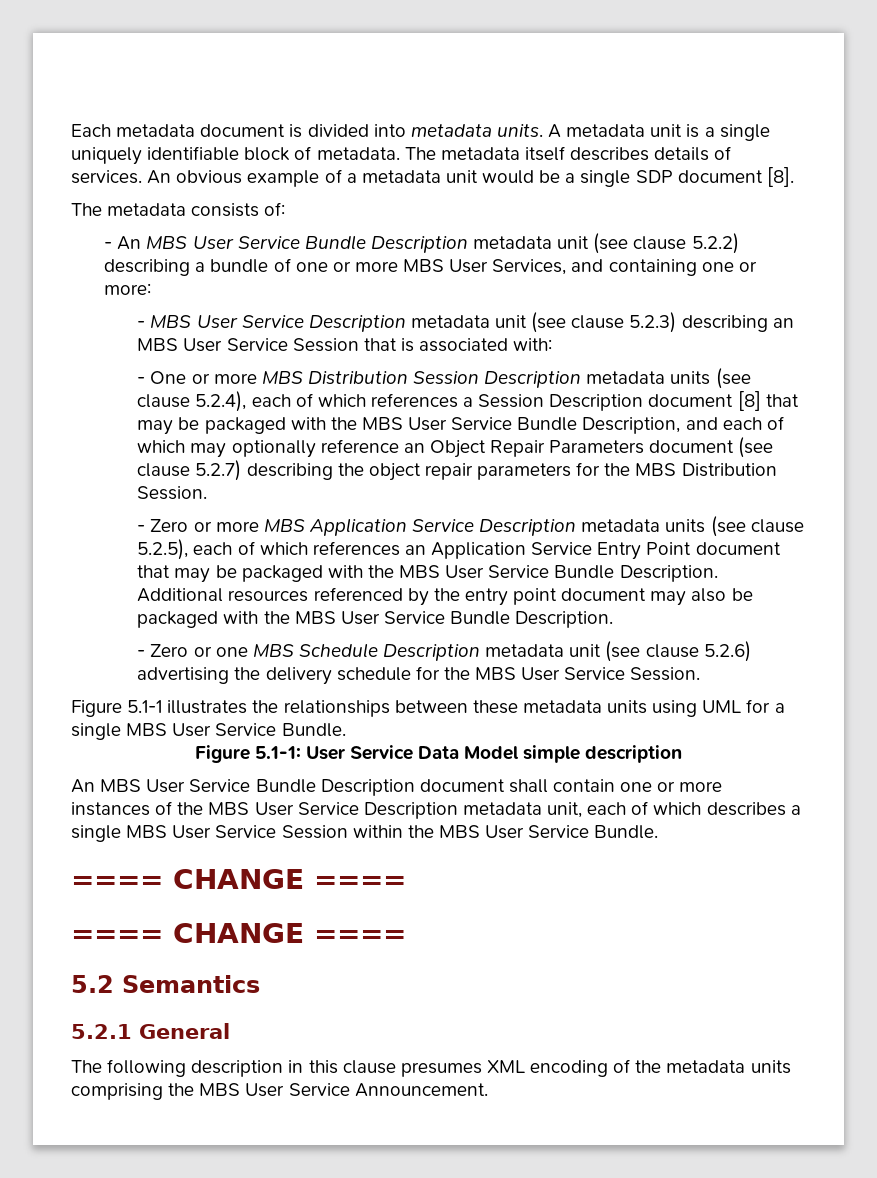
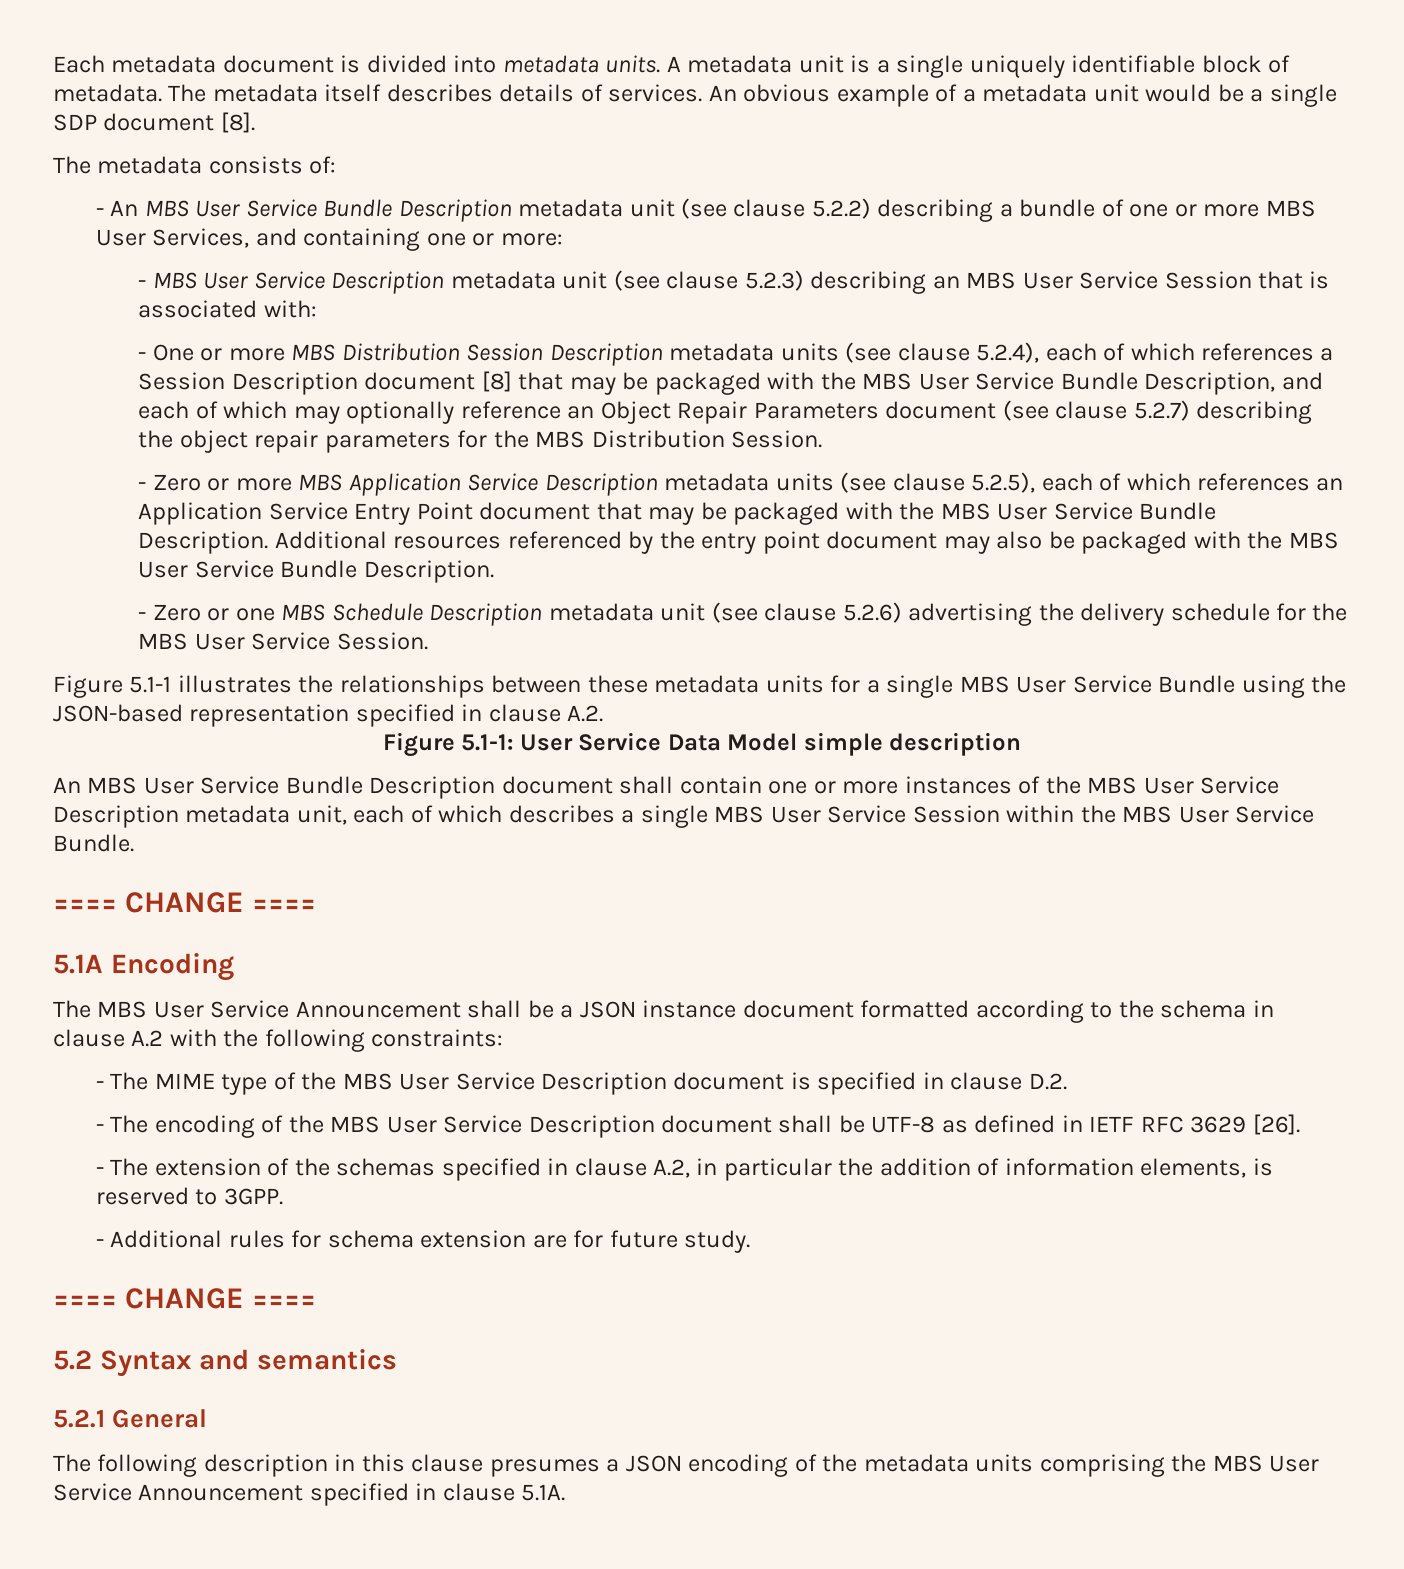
[652,700,742,717] using UML -> (824, 684) none
[281,723,346,737] Bundle. -> [1158,675,1347,698] [53,704,604,727] Bundle using the JSON-based representation specified in clause A.2.
(406, 882) none -> [53,953,234,981] [53,1000,1274,1023] [53,1029,504,1052] [95,1072,1067,1095] [95,1114,1300,1138] [95,1158,1273,1181] [95,1187,283,1205] [95,1230,750,1253] // 5.1A Encoding // The MBS User Service Announcement shall be a JSON instance document formatted according to the schema in clause A.2 with the following constraints: // - The MIME type of the MBS User Service Description document is specified in clause D.2. // - The encoding of the MBS User Service Description document shall be UTF-8 as defined in IETF RFC 3629 [26]. // - The extension of the schemas specified in clause A.2, in particular the addition of information elements, is reserved to 3GPP. // - Additional rules for schema extension are for future study.
[122,975,260,993] Semantics -> [99,1349,397,1377] Syntax and semantics
[486,1060,525,1073] XML -> [606,1455,682,1472] a JSON
[354,1083,488,1097] Announcement. -> [138,1483,566,1506] Announcement specified in clause 5.1A.

